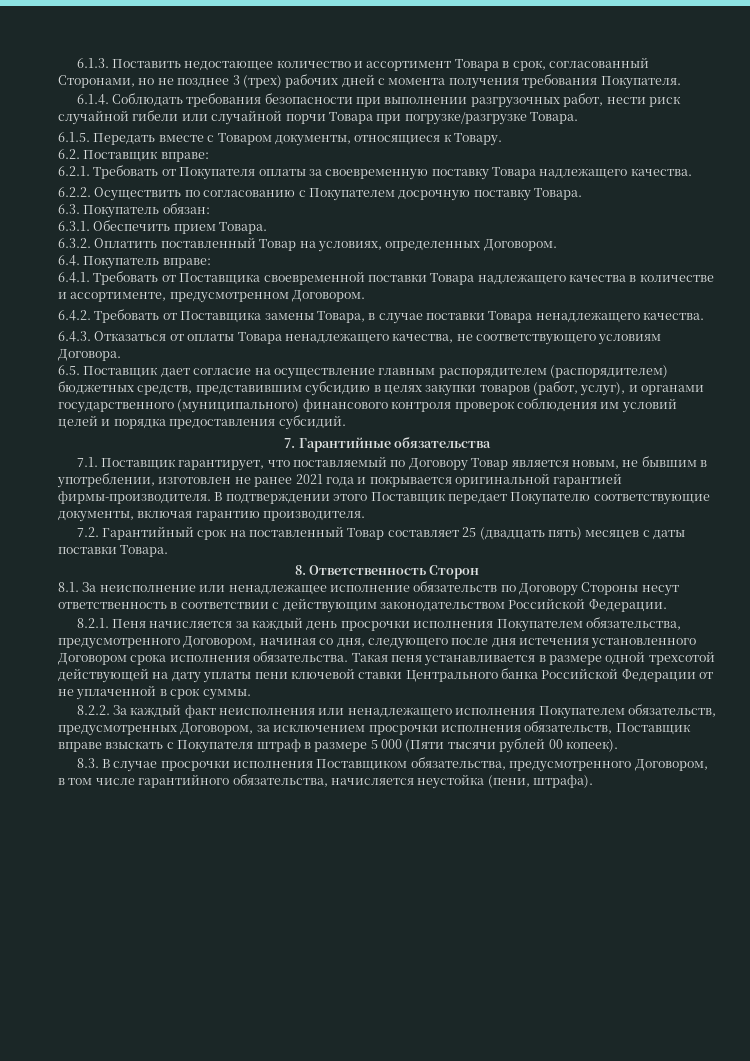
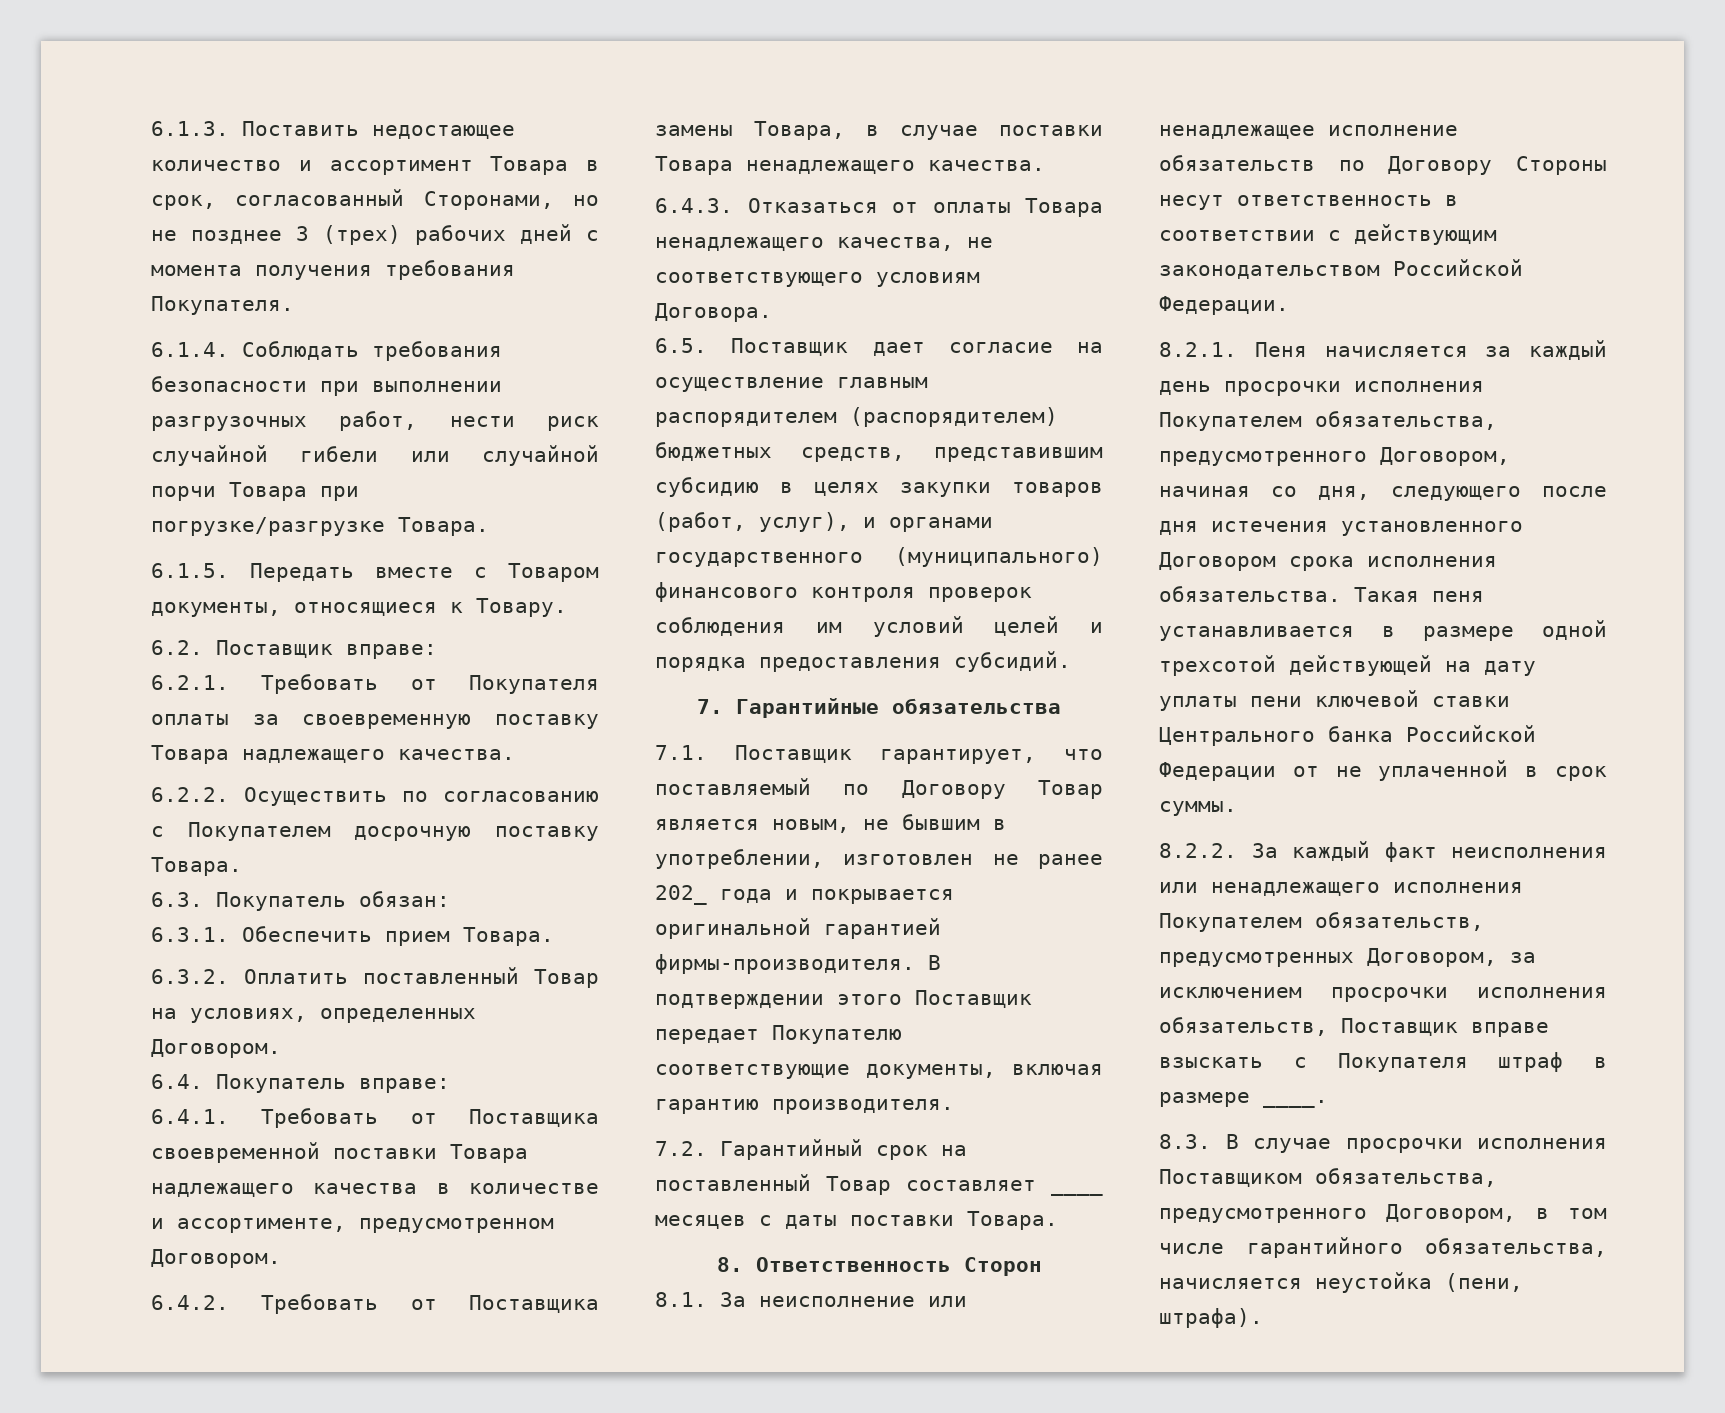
[295,474,323,484] 2021 -> [655,885,707,905] 202_
[462,527,582,540] 25 (двадцать пять) -> [1051,1191,1103,1196] ____
[370,738,618,753] 5 000 (Пяти тысячи рублей 00 копеек). -> [1263,1100,1328,1108] ____.

